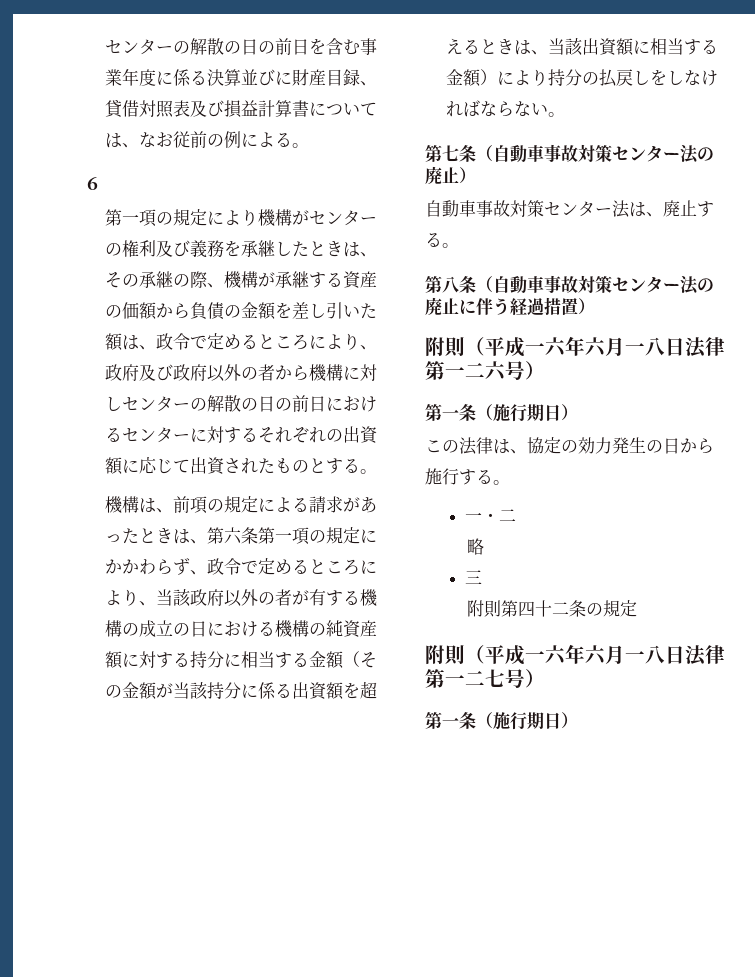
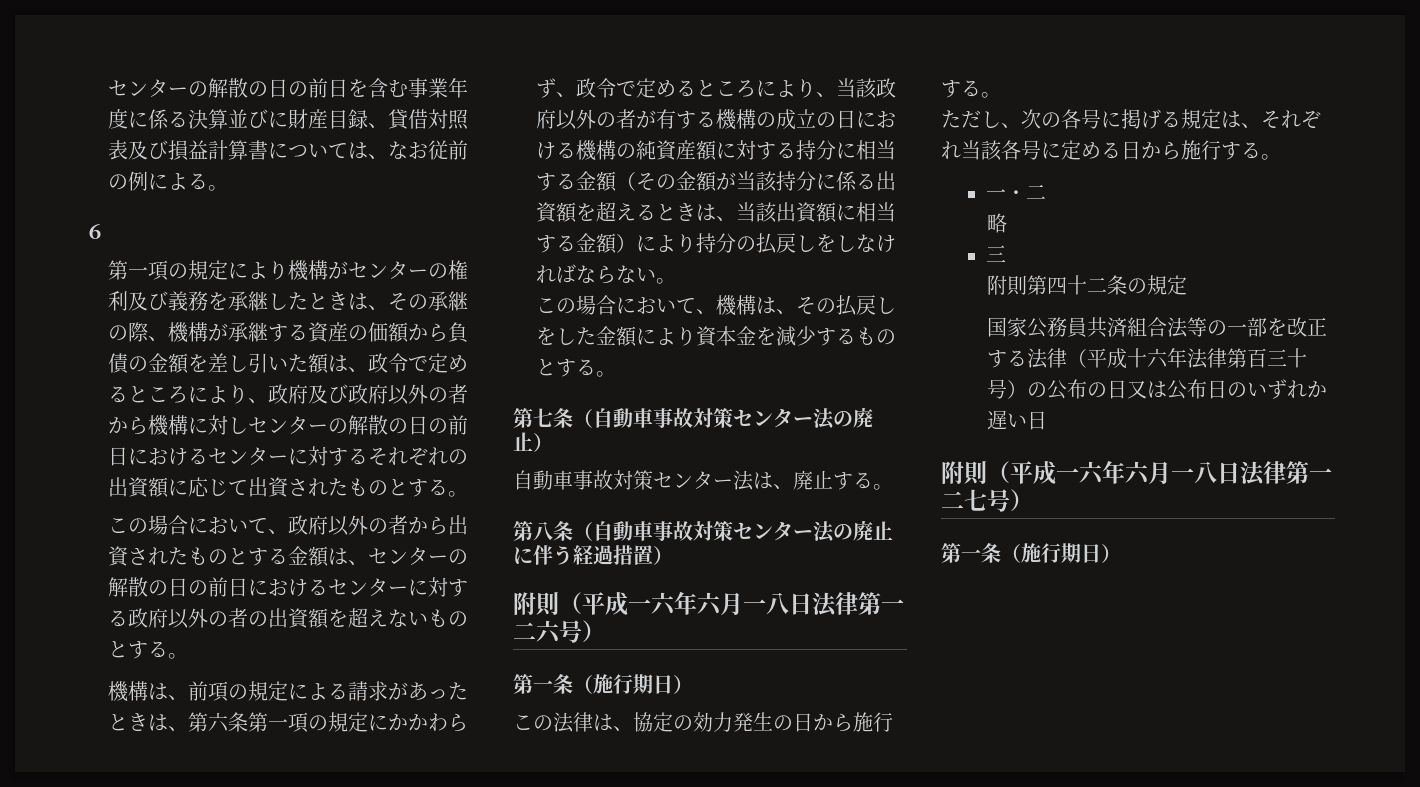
(378, 471) none -> [107,515,468,536] [107,546,468,567] [107,577,468,597] [107,608,468,629] [107,641,188,659] // この場合において、政府以外の者から出資されたものとする金額は、センターの解散の日の前日におけるセンターに対する政府以外の者の出資額を超えないものとする。
(566, 114) none -> [535,295,896,316] [535,326,896,347] [535,359,616,377] // この場合において、機構は、その払戻しをした金額により資本金を減少するものとする。
(510, 482) none -> [941,109,1321,129] [941,140,1281,161] // ただし、次の各号に掲げる規定は、それぞれ当該各号に定める日から施行する。
(638, 608) none -> [986,317,1327,338] [986,348,1307,369] [986,379,1327,400] [986,410,1047,430] // 国家公務員共済組合法等の一部を改正する法律（平成十六年法律第百三十号）の公布の日又は公布日のいずれか遅い日

